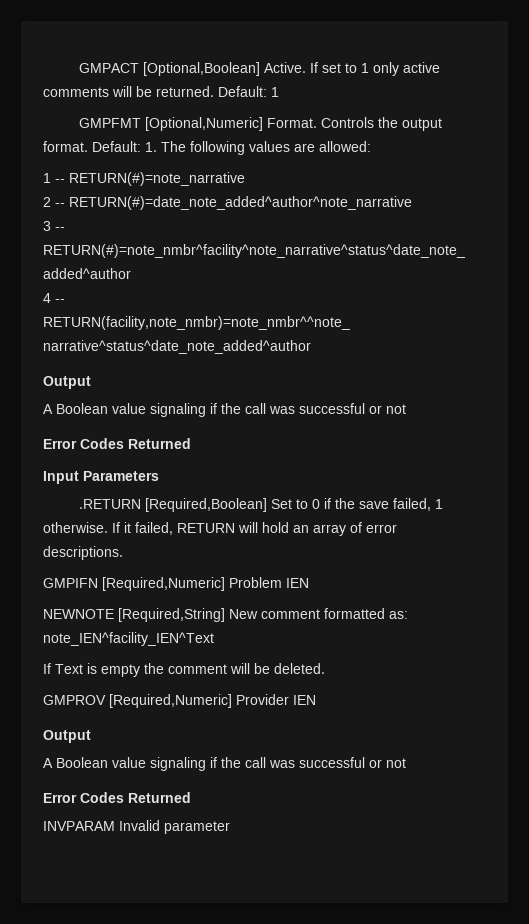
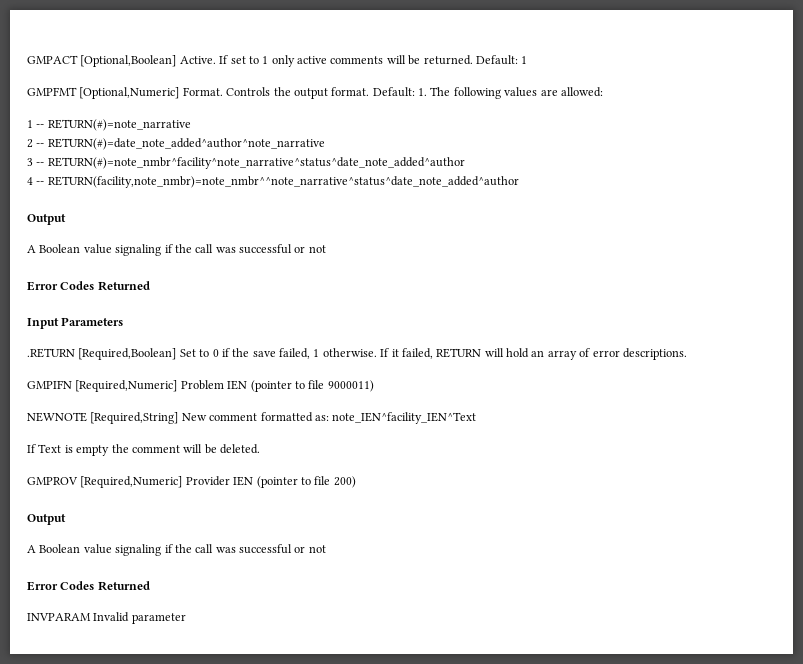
(309, 583) none -> [250,380,374,392] (pointer to file 9000011)
(316, 700) none -> [256,476,356,488] (pointer to file 200)

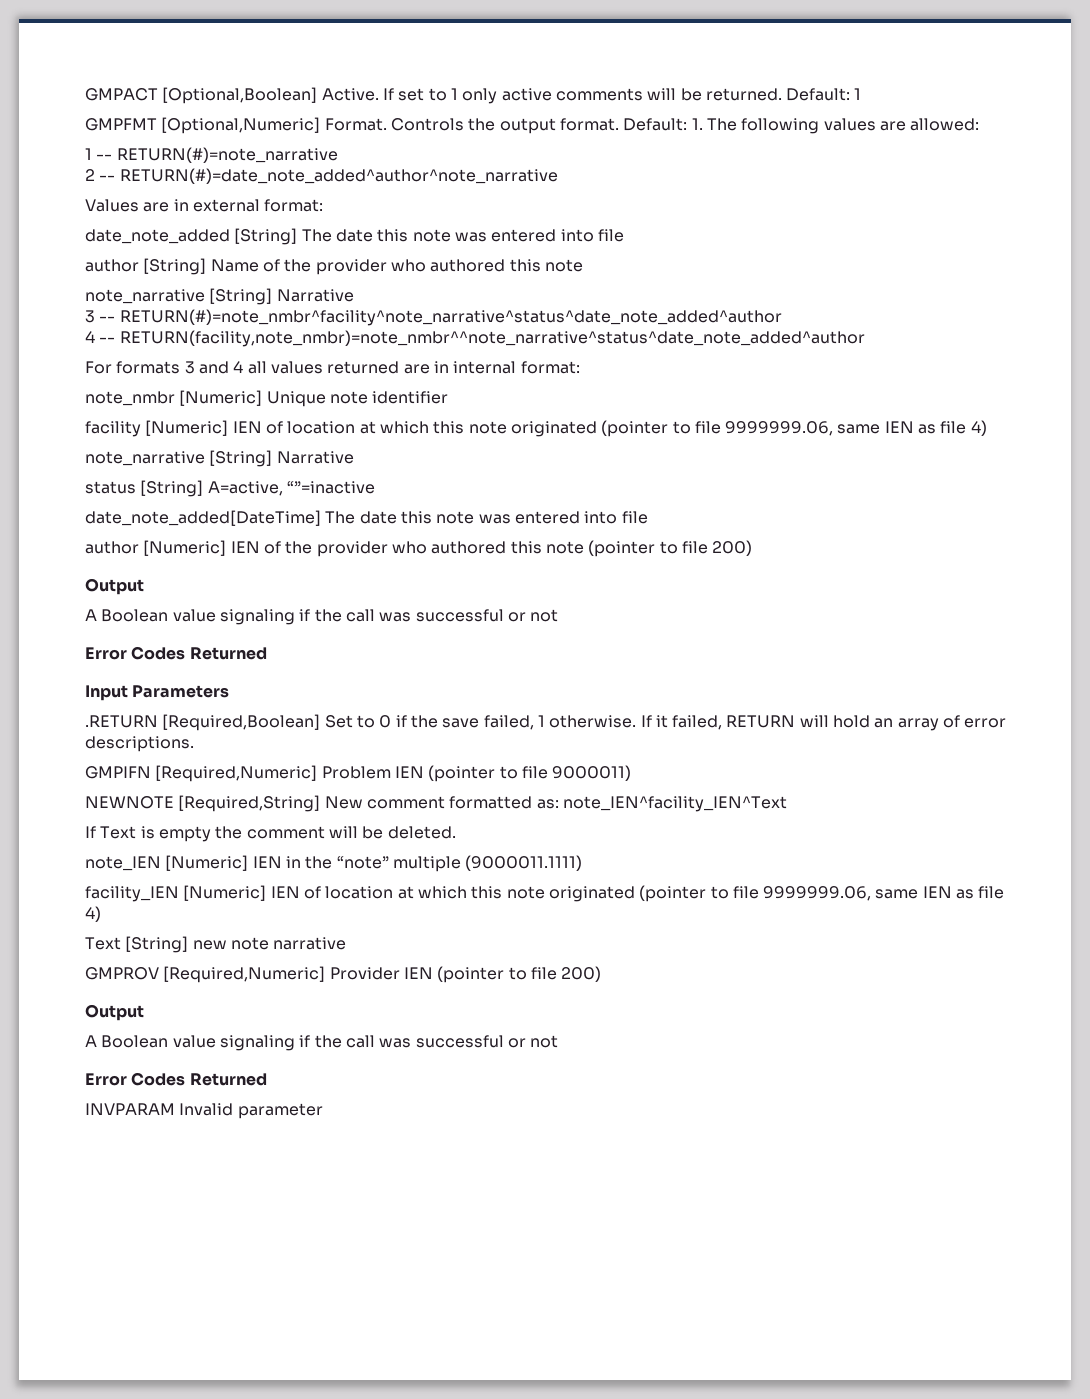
(325, 144) none -> [85,199,324,212] [85,228,624,245] [85,258,583,275] [85,288,354,305] // Values are in external format: // date_note_added [String] The date this note was entered into file // author [String] Name of the provider who authored this note // note_narrative [String] Narrative
(519, 182) none -> [85,361,580,374] [85,390,449,407] [85,420,987,437] [85,450,354,467] [85,480,375,497] [85,510,648,526] [85,540,753,557] // For formats 3 and 4 all values returned are in internal format: // note_nmbr [Numeric] Unique note identifier // facility [Numeric] IEN of location at which this note originated (pointer to file 9999999.06, same IEN as file 4) // note_narrative [String] Narrative // status [String] A=active, “”=inactive // date_note_added[DateTime] The date this note was entered into file // author [Numeric] IEN of the provider who authored this note (pointer to file 200)
(260, 449) none -> [85,855,583,872] [85,885,1005,902] [85,906,101,922] [85,936,347,953] // note_IEN [Numeric] IEN in the “note” multiple (9000011.1111) // facility_IEN [Numeric] IEN of location at which this note originated (pointer to file 9999999.06, same IEN as file 4) // Text [String] new note narrative

